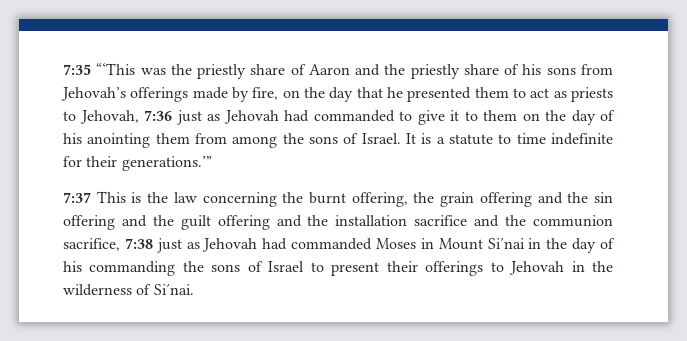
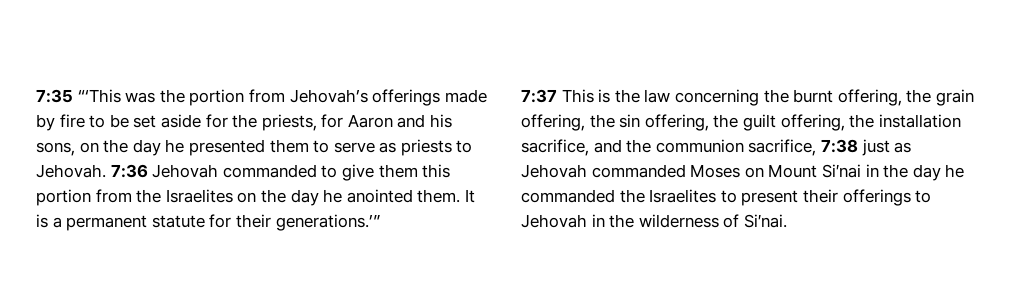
[197,64,576,79] priestly share of Aaron and the priestly share of his sons -> [189,89,245,106] portion
[252,87,383,102] fire, on the day that -> [59,114,453,131] [36,139,161,156] fire to be set aside for the priests, for Aaron and his sons, on the day
[530,88,550,98] act -> [333,142,375,153] serve
[79,110,615,125] [63,133,613,148] Jehovah, 7:36 just as Jehovah had commanded to give it to them on the day of his anointing them from among the sons of Israel. It is a statute to time indefinite -> [36,164,451,181] [36,189,475,206] [36,214,205,231] Jehovah. 7:36 Jehovah commanded to give them this portion from the Israelites on the day he anointed them. It is a permanent statute
[479,192,613,207] [63,215,302,230] offering and the sin offering and the guilt offering and -> [521,114,845,131] offering, the sin offering, the guilt offering,
[414,215,468,226] sacrifice -> [521,139,589,156] sacrifice,
[262,238,288,250] had -> (587, 171) none
[420,238,434,249] in -> [744,167,764,178] on
[599,238,615,249] [63,261,305,276] of his commanding the sons of Israel -> [945,164,965,178] [521,189,717,203] he commanded the Israelites

